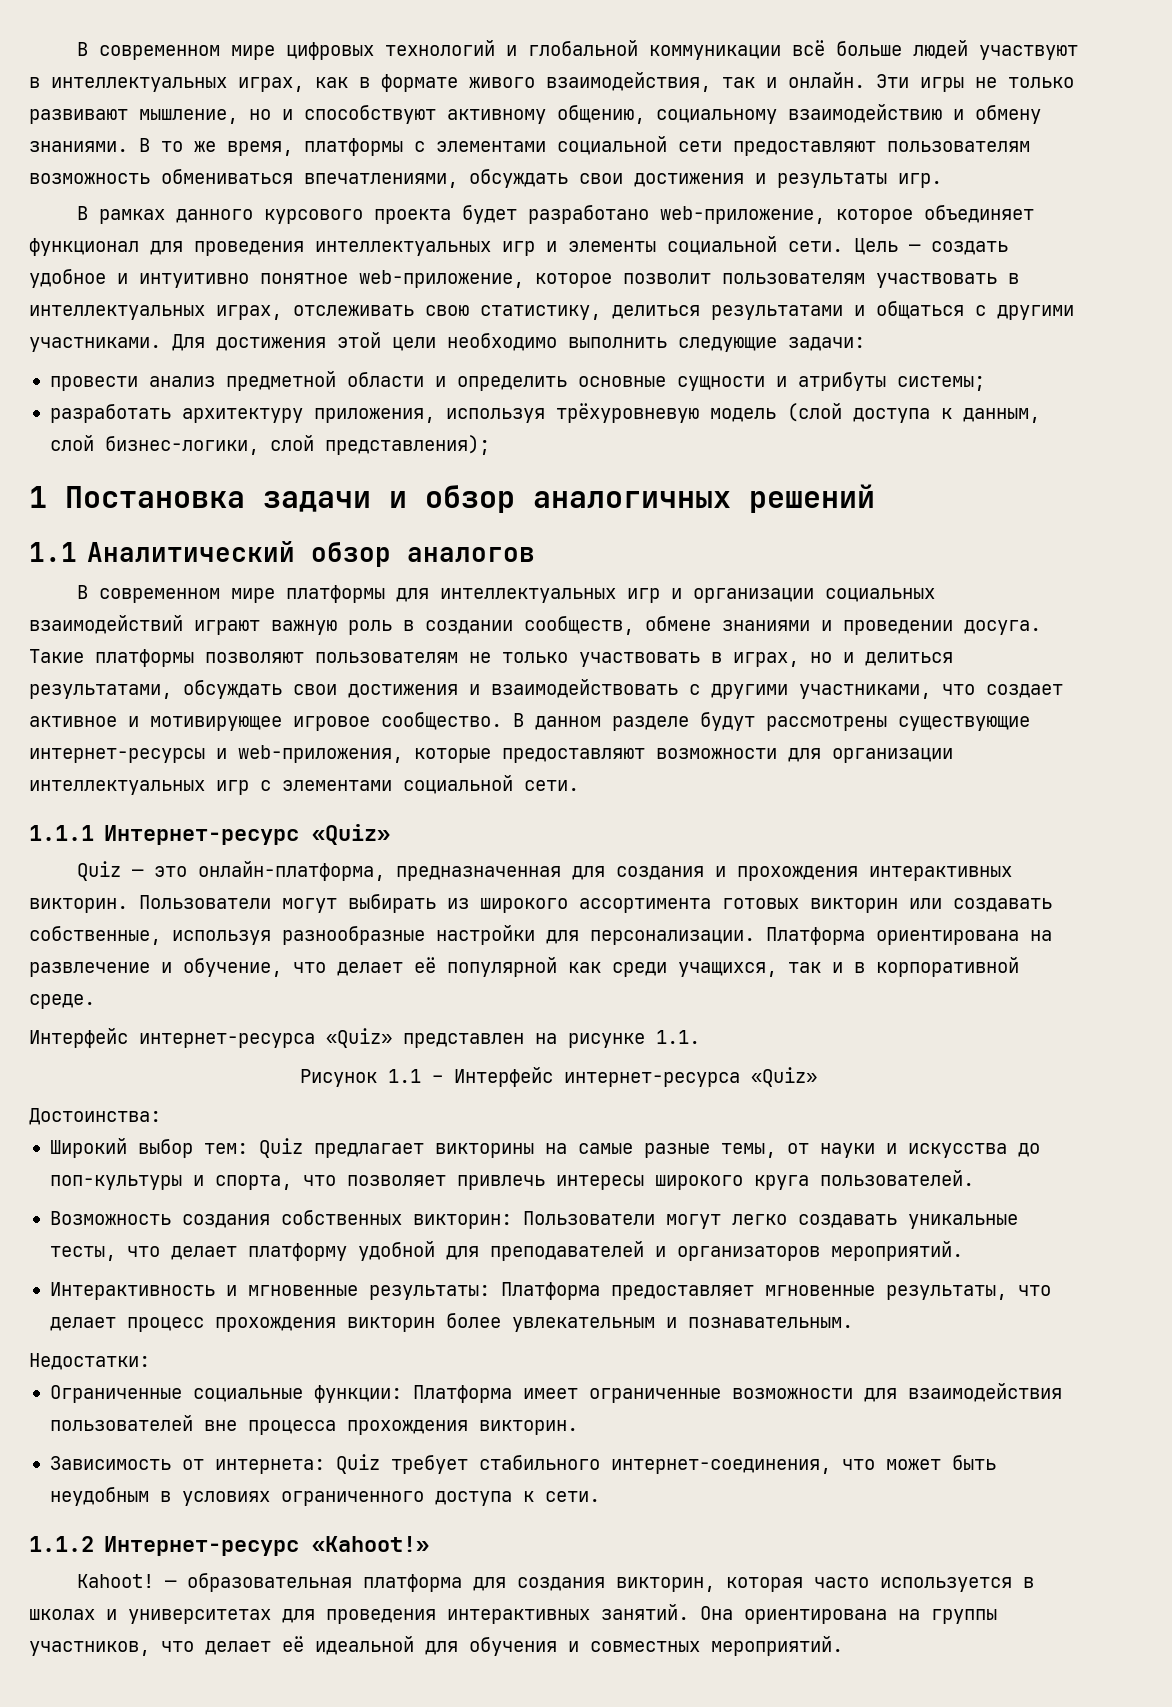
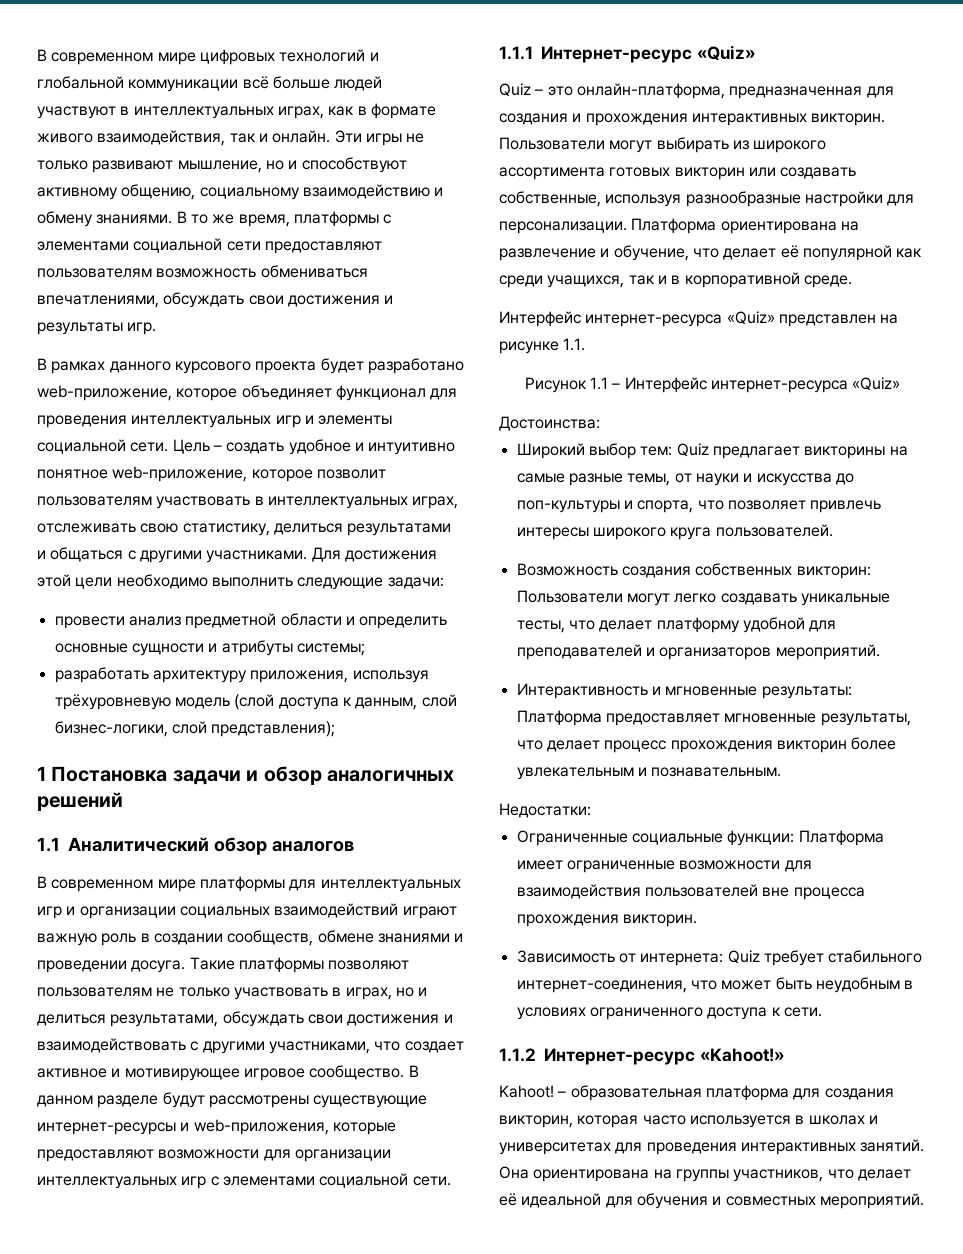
[909,244,921,252] — -> [212,445,222,451] –
[131,869,144,877] — -> [534,89,544,95] –
[164,1580,177,1588] — -> [557,1091,567,1097] –

